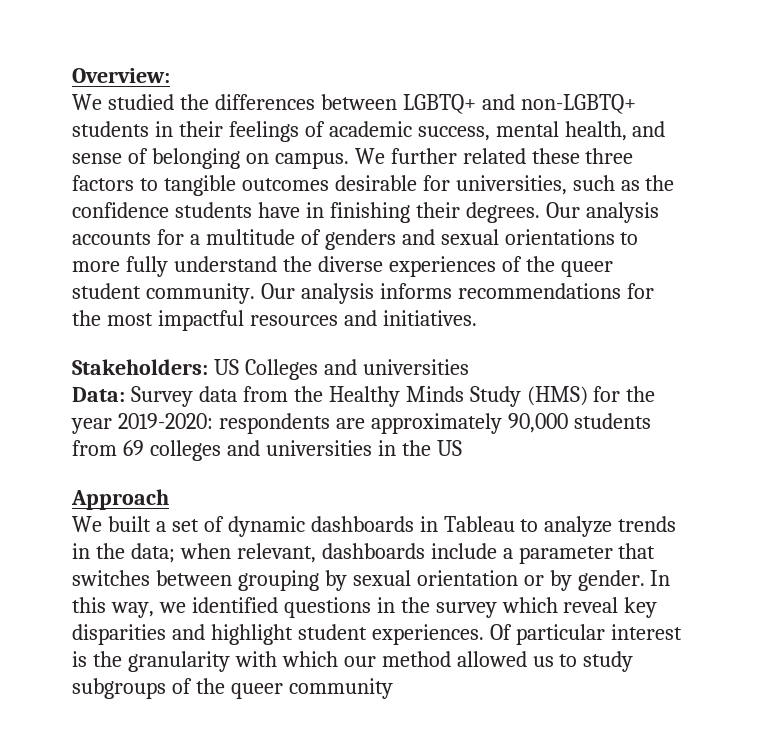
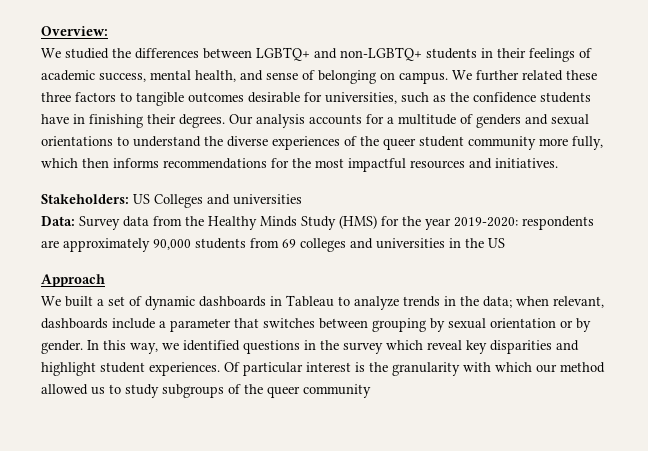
[72,256,168,277] more fully -> (129, 141) none
[145,283,374,304] community. Our analysis -> [468,136,603,150] [41,158,109,168] community more fully, which then

